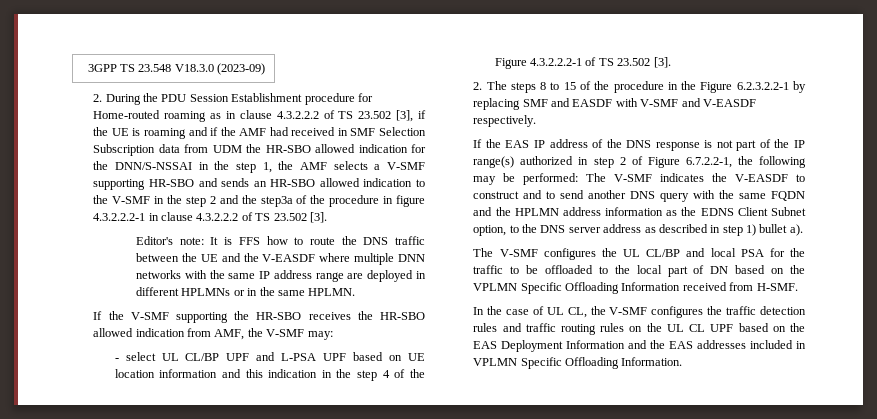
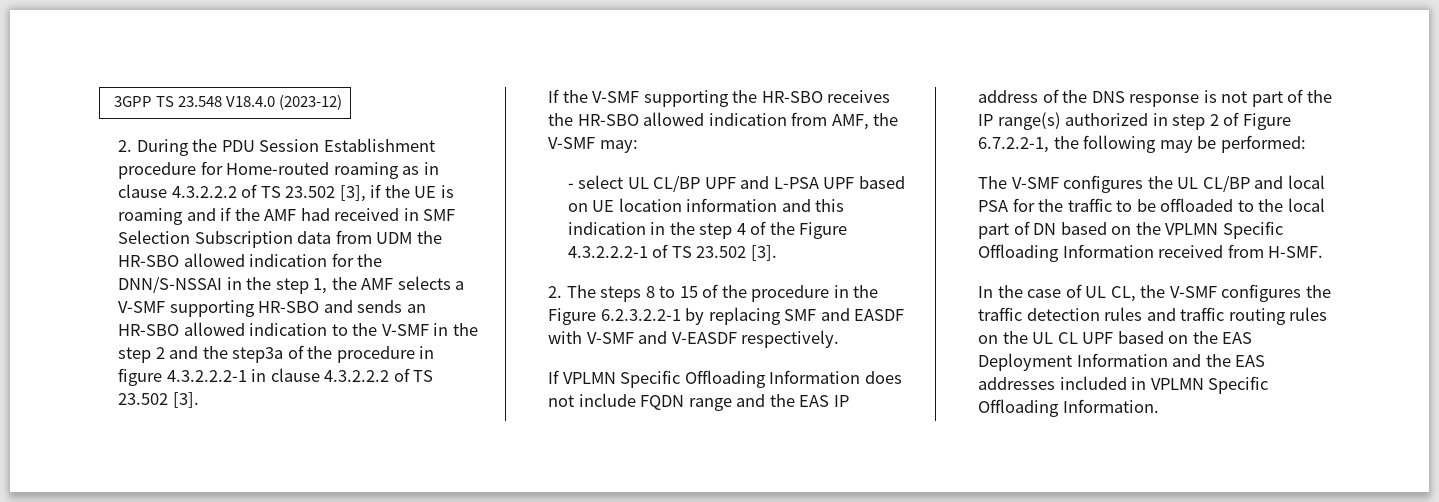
[174,63,266,75] V18.3.0 (2023-09) -> [226,94,343,110] V18.4.0 (2023-12)
[135,236,425,245] [135,253,425,265] [135,270,426,282] [135,287,356,296] // Editor's note: It is FFS how to route the DNS traffic between the UE and the V-EASDF where multiple DNN networks with the same IP address range are deployed in different HPLMNs or in the same HPLMN. -> (199, 400) none
(483, 143) none -> [562,370,902,388] [548,393,766,411] VPLMN Specific Offloading Information does not include FQDN range and
[586,173,805,182] [473,190,805,202] [473,207,807,216] [473,224,803,236] The V-SMF indicates the V-EASDF to construct and to send another DNS query with the same FQDN and the HPLMN address information as the EDNS Client Subnet option, to the DNS server address as described in step 1) bullet a). -> (1306, 144) none

